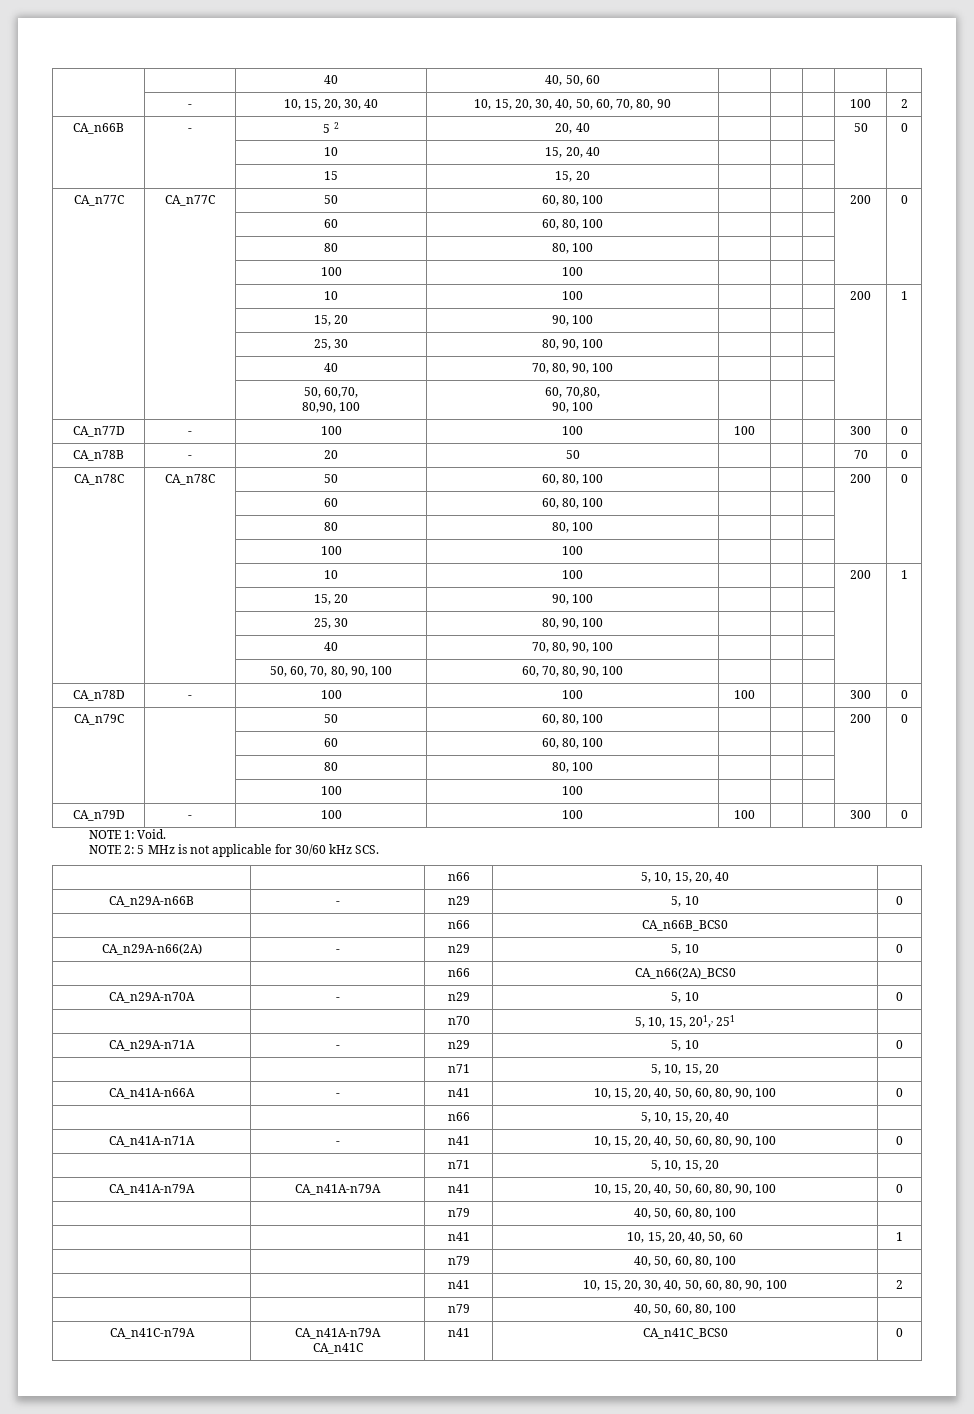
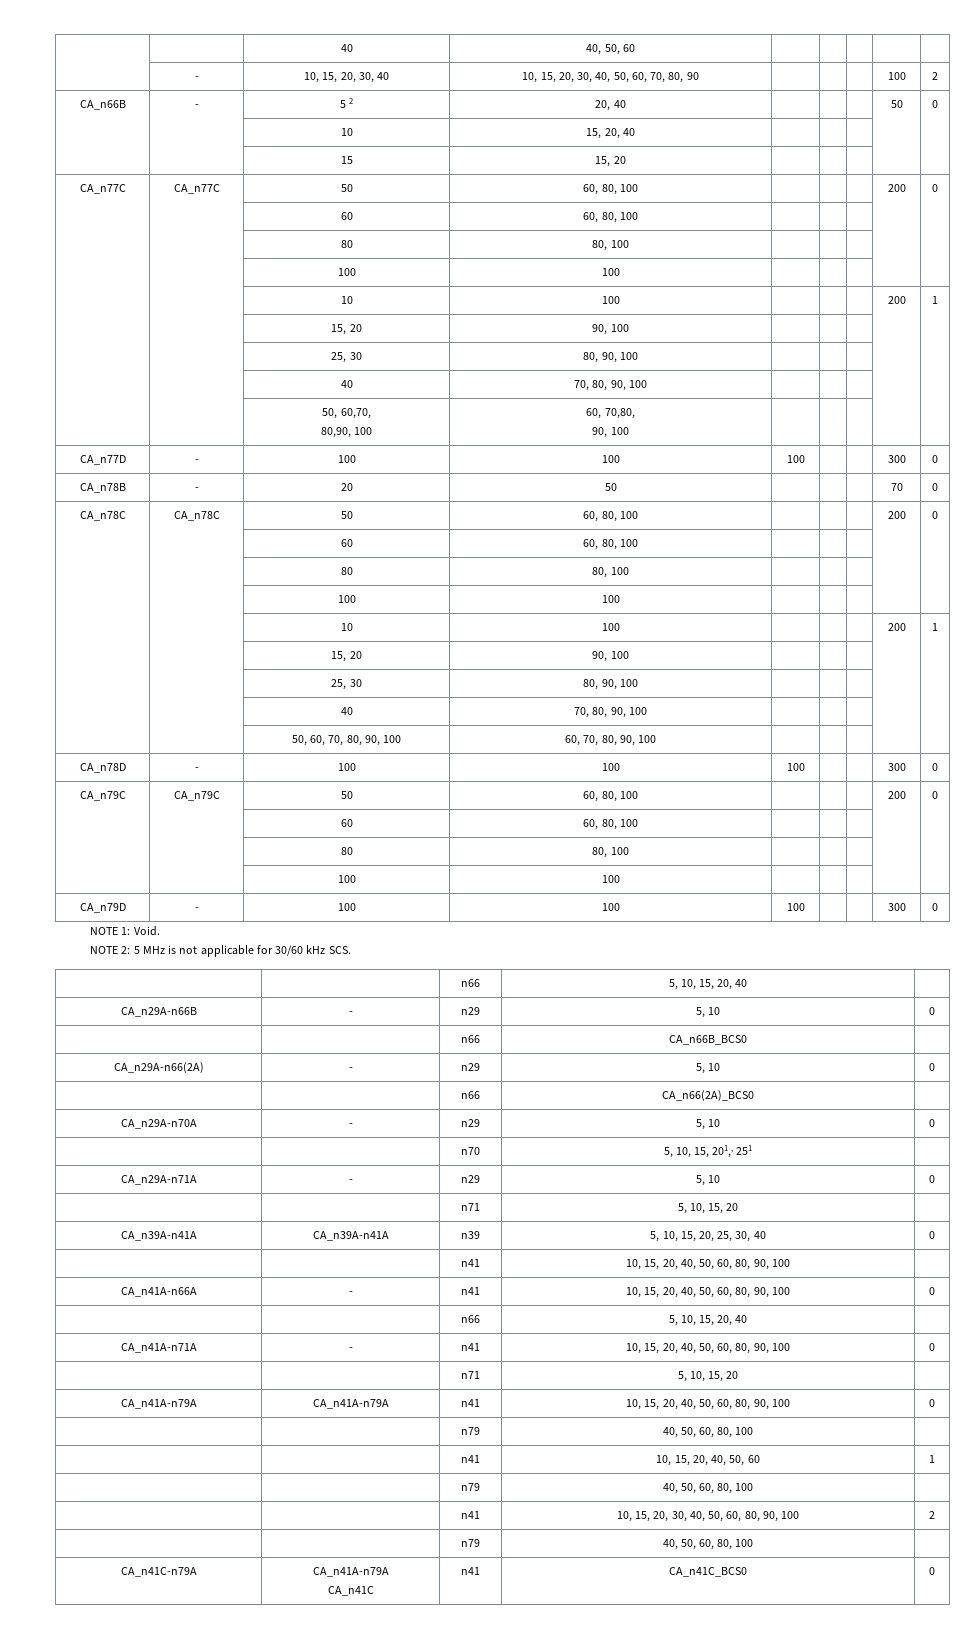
(124, 719) none -> [173,791,220,801] CA_n79C
(719, 1068) none -> [120,1231,197,1241] [312,1231,389,1241] [461,1231,480,1239] [650,1231,766,1242] [929,1231,935,1239] [461,1259,480,1267] [626,1259,790,1270] // CA_n39A-n41A | CA_n39A-n41A | n39 | 5, 10, 15, 20, 25, 30, 40 | 0 // | | n41 | 10, 15, 20, 40, 50, 60, 80, 90, 100 |

